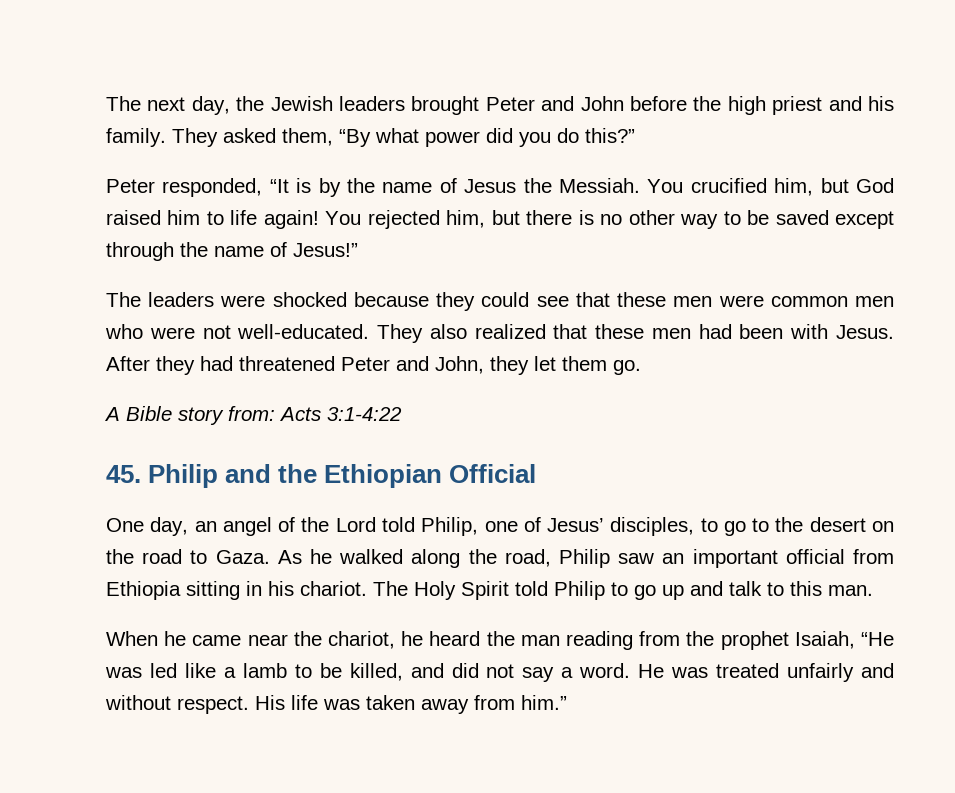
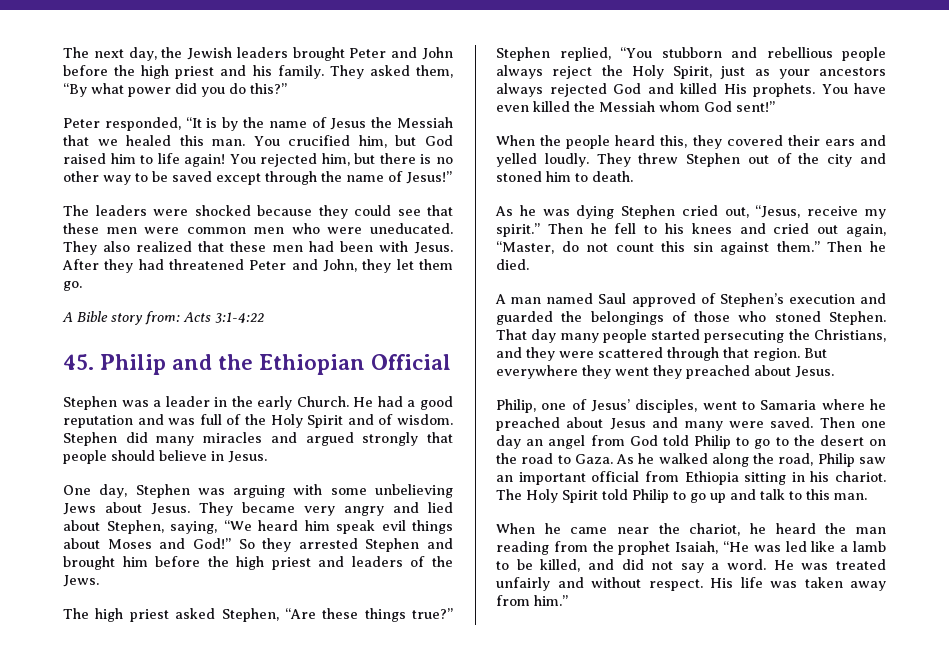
[558,178,640,193] Messiah. -> [397,117,454,128] [63,135,246,146] Messiah that we healed this man.
[202,324,370,339] not well-educated. -> [370,223,453,234] uneducated.
[106,517,415,536] One day, an angel of the Lord told -> [63,396,453,410] [63,414,453,428] [63,432,454,446] [63,450,267,464] [63,484,453,498] [63,502,453,516] [63,520,453,534] [63,538,453,552] [63,556,453,570] [63,575,99,587] [63,608,453,622] [496,47,886,61] [496,65,886,79] [496,83,886,97] [496,101,775,112] [496,135,886,149] [496,153,886,167] [496,171,633,182] [495,205,886,219] [496,223,886,237] [496,241,886,255] [496,259,529,270] [495,293,886,307] [496,311,886,325] [496,329,886,343] [496,347,827,361] [496,365,834,379] Stephen was a leader in the early Church. He had a good reputation and was full of the Holy Spirit and of wisdom. Stephen did many miracles and argued strongly that people should believe in Jesus. // One day, Stephen was arguing with some unbelieving Jews about Jesus. They became very angry and lied about Stephen, saying, “We heard him speak evil things about Moses and God!” So they arrested Stephen and brought him before the high priest and leaders of the Jews. // The high priest asked Stephen, “Are these things true?” Stephen replied, “You stubborn and rebellious people always reject the Holy Spirit, just as your ancestors always rejected God and killed His prophets. You have even killed the Messiah whom God sent!” // When the people heard this, they covered their ears and yelled loudly. They threw Stephen out of the city and stoned him to death. // As he was dying Stephen cried out, “Jesus, receive my spirit.” Then he fell to his knees and cried out again, “Master, do not count this sin against them.” Then he died. // A man named Saul approved of Stephen’s execution and guarded the belongings of those who stoned Stephen. That day many people started persecuting the Christians, and they were scattered through that region. But everywhere they went they preached about Jesus. //
(695, 526) none -> [702,399,886,410] [496,417,886,431] [496,435,731,449] went to Samaria where he preached about Jesus and many were saved. Then one day an angel from God told Philip

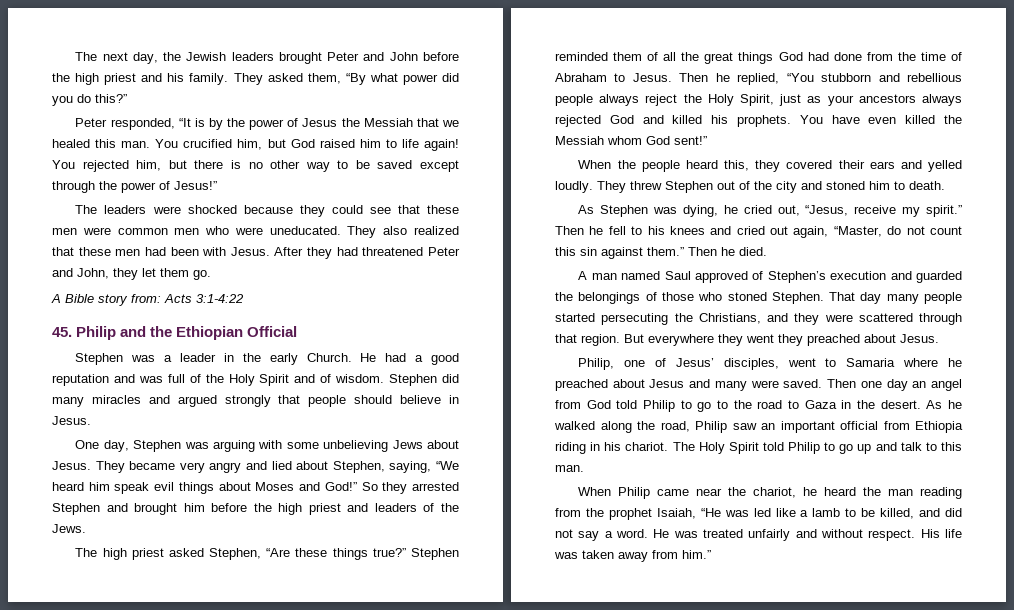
[268,121,307,128] name -> [249,119,285,130] power
[346,175,384,182] name -> [121,182,156,193] power
(550, 54) none -> [555,52,962,64] [555,73,730,82] reminded them of all the great things God had done from the time of Abraham to Jesus. Then he
[723,84,747,94] His -> [711,115,729,124] his
[519,205,676,219] he was dying Stephen -> [600,205,738,217] Stephen was dying, he
[819,435,886,446] [496,453,613,464] desert on the road to Gaza. -> [757,400,921,409] road to Gaza in the desert.
[744,472,787,485] sitting -> [555,442,586,454] riding
[544,523,561,534] he -> [618,487,651,499] Philip

